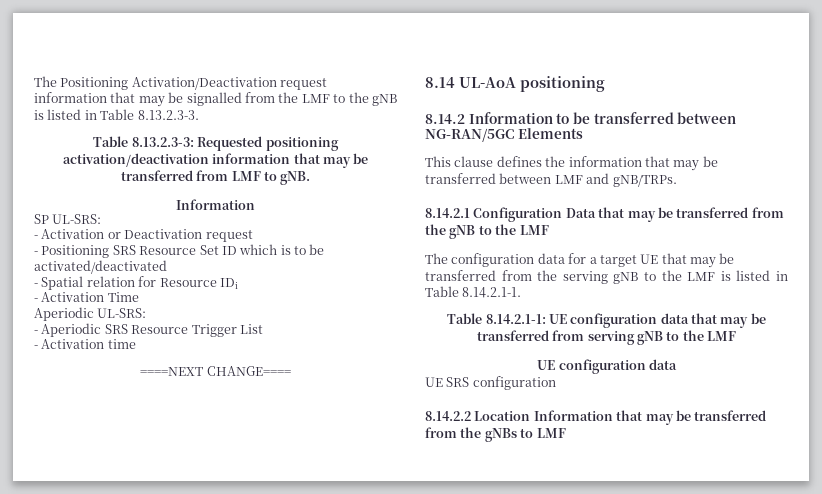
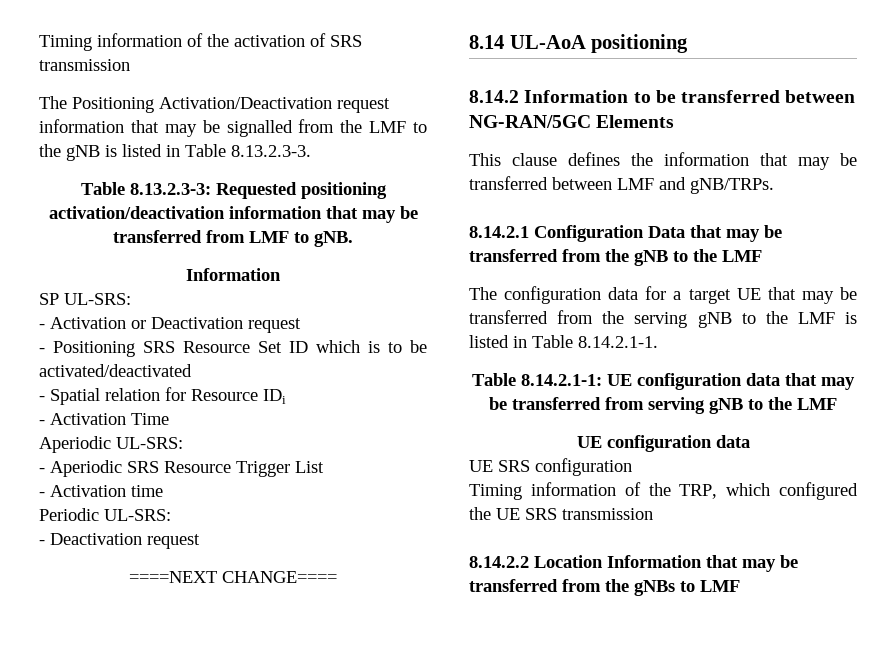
(34, 81) none -> [39,33,362,51] [39,59,130,71] Timing information of the activation of SRS transmission //
(136, 344) none -> [39,508,171,521] [39,533,200,549] // Periodic UL-SRS: // - Deactivation request
(556, 383) none -> [469,482,858,500] [469,507,653,520] // Timing information of the TRP, which configured the UE SRS transmission

